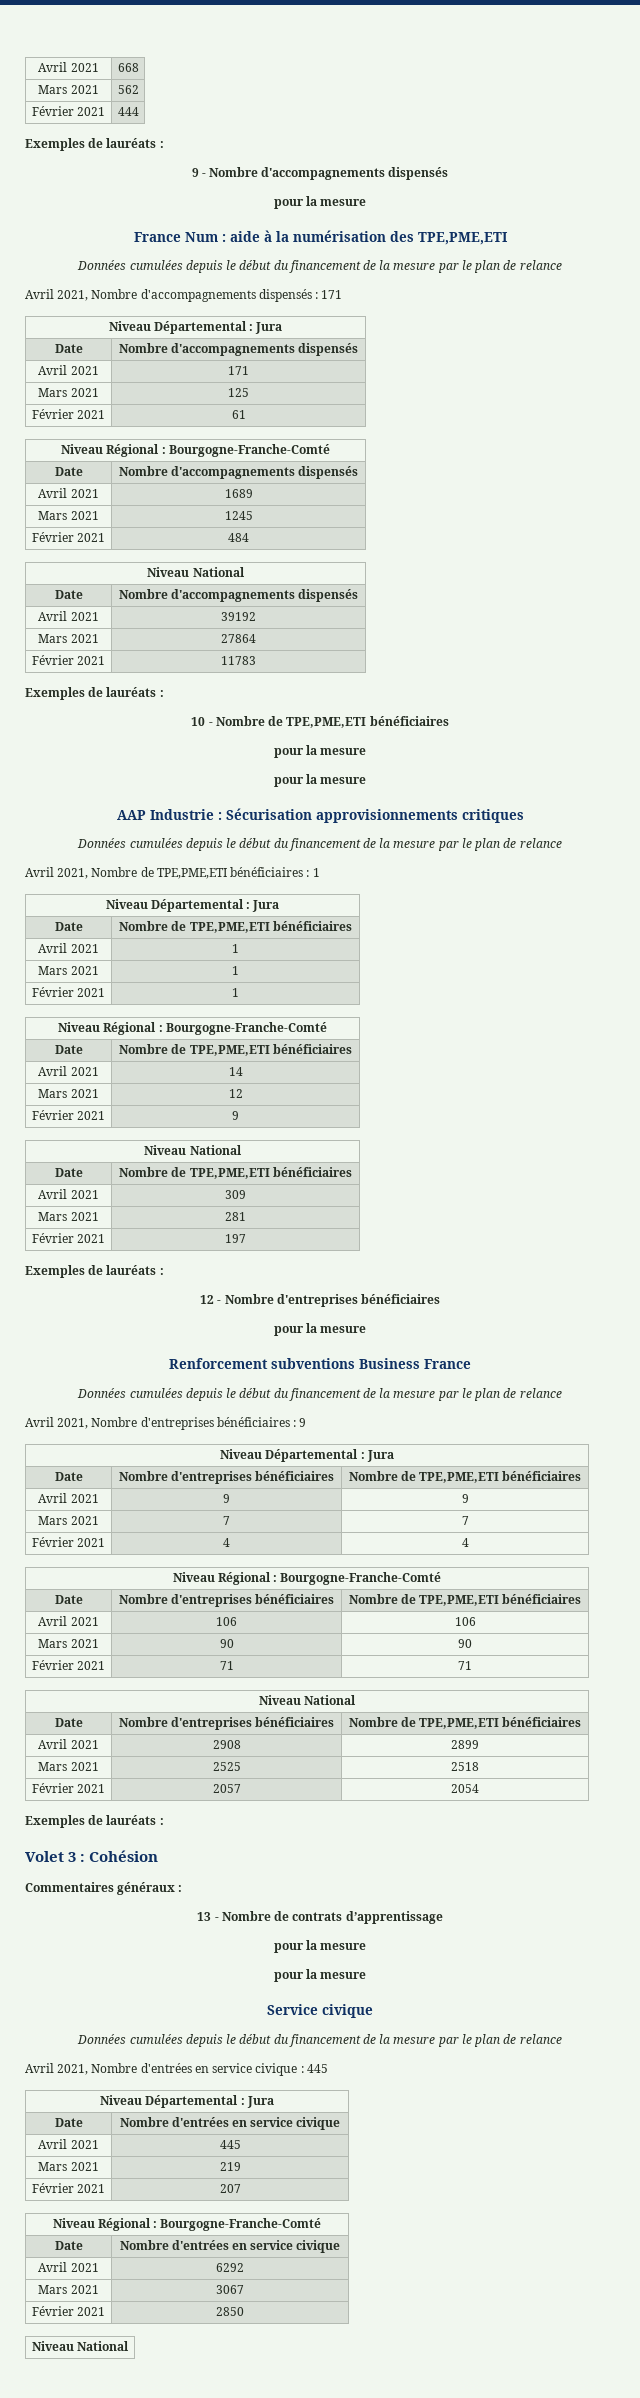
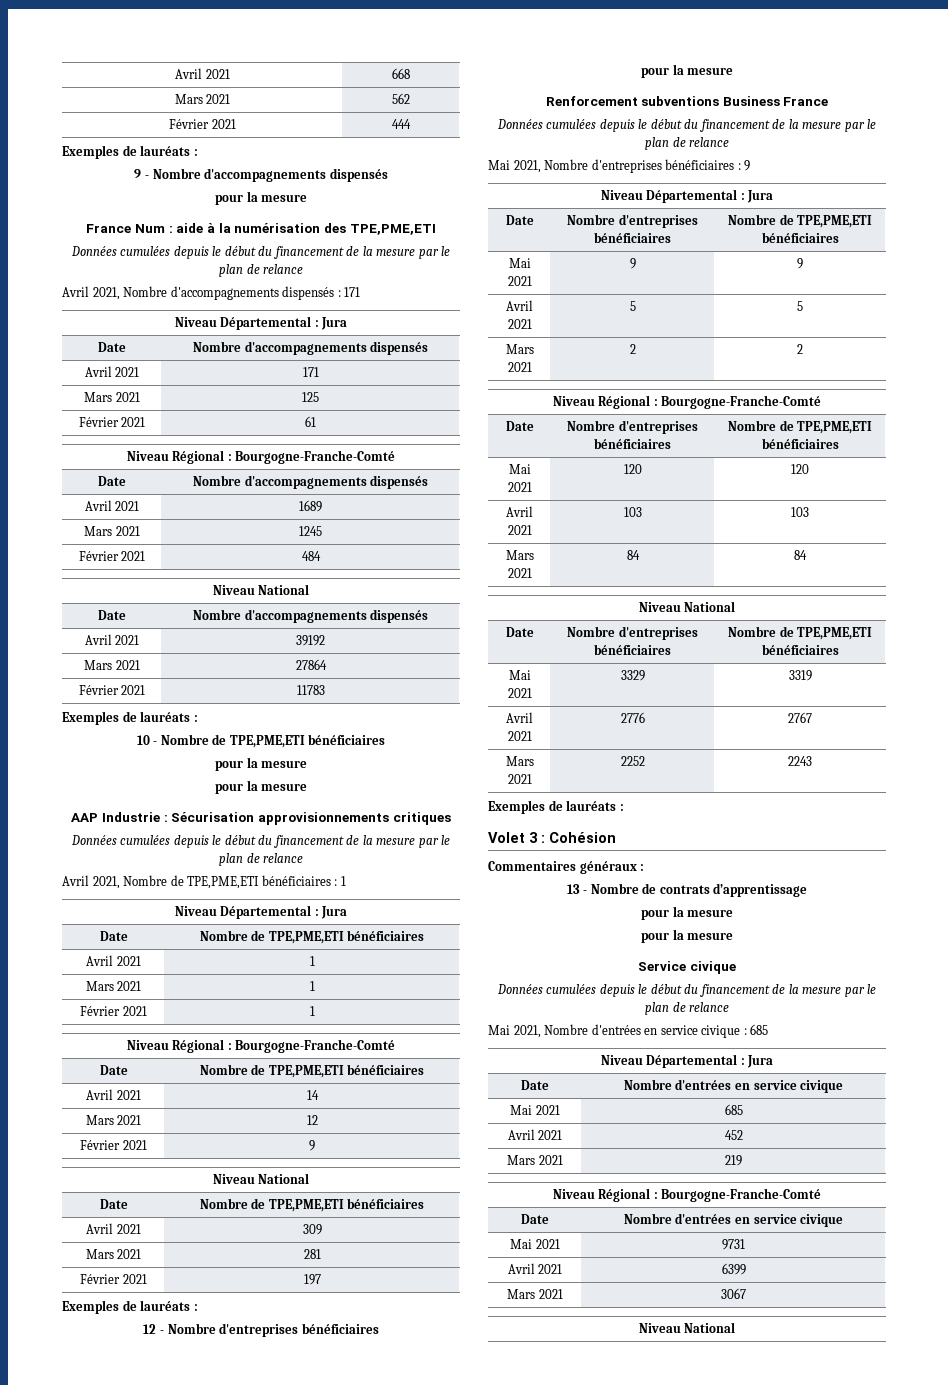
[25,1417,54,1427] Avril -> [488,160,510,170] Mai
[38,1493,68,1503] Avril -> [508,258,531,268] Mai
[38,1516,99,1525] [223,1516,230,1525] [461,1516,469,1525] [31,1537,106,1547] [223,1538,230,1547] [461,1538,469,1547] Mars 2021 | 7 | 7 // Février 2021 | 4 | 4 -> [506,300,533,311] [507,319,532,329] [629,301,636,311] [797,301,803,311] [505,344,534,354] [507,362,532,372] [629,344,636,354] [797,344,803,354] Avril 2021 | 5 | 5 // Mars 2021 | 2 | 2
[38,1616,99,1626] [216,1617,237,1626] [454,1617,476,1626] [38,1639,99,1648] [219,1639,234,1648] [458,1639,472,1648] [31,1660,106,1670] [219,1661,234,1670] [458,1661,472,1670] // Avril 2021 | 106 | 106 // Mars 2021 | 90 | 90 // Février 2021 | 71 | 71 -> [508,464,531,474] [507,482,532,492] [623,464,642,474] [791,464,809,474] [506,506,533,517] [507,525,532,535] [623,507,642,517] [791,507,809,517] [505,550,534,560] [507,568,532,578] [626,550,640,560] [794,550,807,560] // Mai 2021 | 120 | 120 // Avril 2021 | 103 | 103 // Mars 2021 | 84 | 84
[38,1739,99,1749] [212,1740,241,1749] [451,1740,479,1749] [38,1762,99,1771] [212,1762,241,1771] [451,1762,479,1771] [31,1783,106,1793] [212,1784,241,1793] [451,1784,479,1793] // Avril 2021 | 2908 | 2899 // Mars 2021 | 2525 | 2518 // Février 2021 | 2057 | 2054 -> [508,670,531,680] [507,688,532,698] [620,670,645,681] [788,670,812,681] [506,712,533,723] [507,731,532,741] [620,712,645,723] [788,712,812,723] [505,756,534,766] [507,774,532,784] [620,756,645,766] [788,756,812,766] // Mai 2021 | 3329 | 3319 // Avril 2021 | 2776 | 2767 // Mars 2021 | 2252 | 2243
[25,2063,54,2073] Avril -> [488,1025,510,1035] Mai
[306,2064,328,2073] 445 -> [750,1024,769,1035] 685
[38,2139,99,2149] [219,2140,241,2149] // Avril 2021 | 445 -> [510,1105,560,1115] [724,1104,743,1115] [507,1129,563,1140] [724,1130,743,1140] // Mai 2021 | 685 // Avril 2021 | 452
[31,2183,106,2193] [219,2184,241,2193] // Février 2021 | 207 -> (742, 1160) none
[38,2262,99,2272] [216,2263,244,2272] // Avril 2021 | 6292 -> [510,1239,560,1249] [722,1239,745,1250] [507,1263,563,1274] [721,1263,746,1275] // Mai 2021 | 9731 // Avril 2021 | 6399
[31,2306,106,2316] [216,2307,244,2316] // Février 2021 | 2850 -> (746, 1293) none

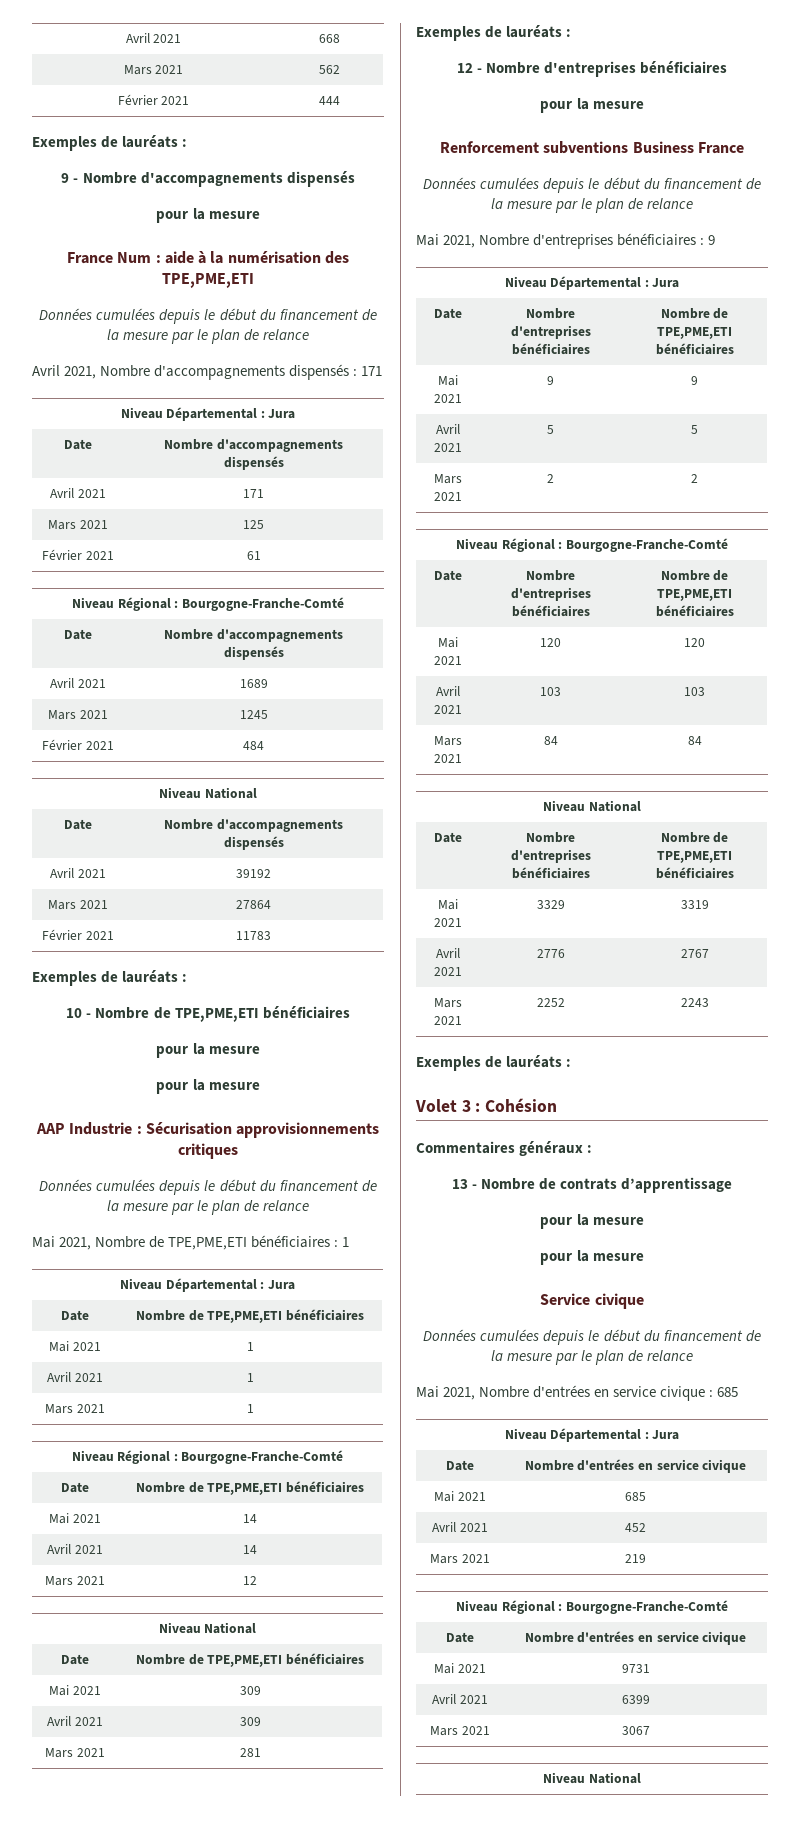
[62,875,89,886] Avril -> [32,1236,55,1248] Mai
(425, 935) none -> [49,1341,101,1352] [246,1342,254,1351] // Mai 2021 | 1
[80,1006,147,1016] [309,1006,315,1016] // Février 2021 | 1 -> (254, 1408) none
(425, 1069) none -> [49,1513,101,1524] [242,1514,257,1523] // Mai 2021 | 14
[80,1140,147,1150] [309,1140,315,1151] // Février 2021 | 9 -> (257, 1580) none
(425, 1203) none -> [49,1685,101,1696] [239,1686,261,1695] // Mai 2021 | 309
[80,1274,147,1284] [303,1274,321,1285] // Février 2021 | 197 -> (261, 1752) none

